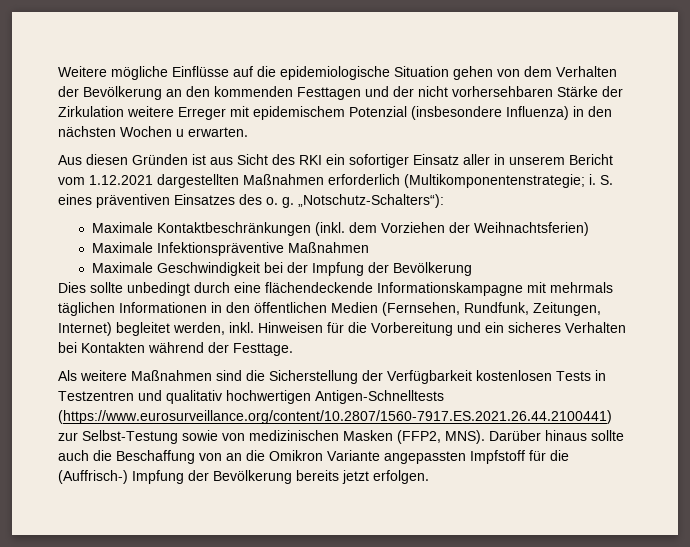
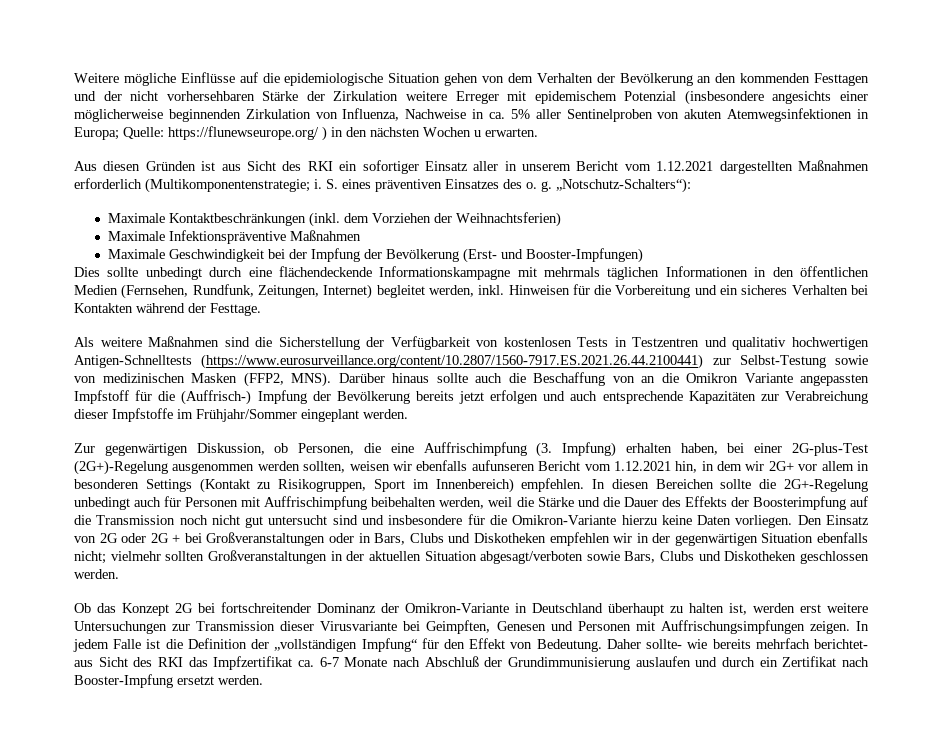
[506,106,569,120] Influenza) -> [772,91,868,104] [74,108,869,122] [74,126,327,141] angesichts einer möglicherweise beginnenden Zirkulation von Influenza, Nachweise in ca. 5% aller Sentinelproben von akuten Atemwegsinfektionen in Europa; Quelle: https://flunewseurope.org/ )
(473, 269) none -> [463,248,644,263] (Erst- und Booster-Impfungen)
(472, 377) none -> [476,340,499,347] von
[373,470,429,484] erfolgen. -> [490,390,868,404] [74,408,408,422] [74,442,869,457] [74,460,870,475] [74,478,869,493] [74,496,868,510] [74,514,869,528] [74,532,868,546] [74,550,869,564] [74,569,119,579] [74,602,868,616] [74,620,870,634] [73,638,868,652] [74,656,869,670] [74,674,263,688] erfolgen und auch entsprechende Kapazitäten zur Verabreichung dieser Impfstoffe im Frühjahr/Sommer eingeplant werden. // Zur gegenwärtigen Diskussion, ob Personen, die eine Auffrischimpfung (3. Impfung) erhalten haben, bei einer 2G-plus-Test (2G+)-Regelung ausgenommen werden sollten, weisen wir ebenfalls aufunseren Bericht vom 1.12.2021 hin, in dem wir 2G+ vor allem in besonderen Settings (Kontakt zu Risikogruppen, Sport im Innenbereich) empfehlen. In diesen Bereichen sollte die 2G+-Regelung unbedingt auch für Personen mit Auffrischimpfung beibehalten werden, weil die Stärke und die Dauer des Effekts der Boosterimpfung auf die Transmission noch nicht gut untersucht sind und insbesondere für die Omikron-Variante hierzu keine Daten vorliegen. Den Einsatz von 2G oder 2G + bei Großveranstaltungen oder in Bars, Clubs und Diskotheken empfehlen wir in der gegenwärtigen Situation ebenfalls nicht; vielmehr sollten Großveranstaltungen in der aktuellen Situation abgesagt/verboten sowie Bars, Clubs und Diskotheken geschlossen werden. // Ob das Konzept 2G bei fortschreitender Dominanz der Omikron-Variante in Deutschland überhaupt zu halten ist, werden erst weitere Untersuchungen zur Transmission dieser Virusvariante bei Geimpften, Genesen und Personen mit Auffrischungsimpfungen zeigen. In jedem Falle ist die Definition der „vollständigen Impfung“ für den Effekt von Bedeutung. Daher sollte- wie bereits mehrfach berichtet- aus Sicht des RKI das Impfzertifikat ca. 6-7 Monate nach Abschluß der Grundimmunisierung auslaufen und durch ein Zertifikat nach Booster-Impfung ersetzt werden.

